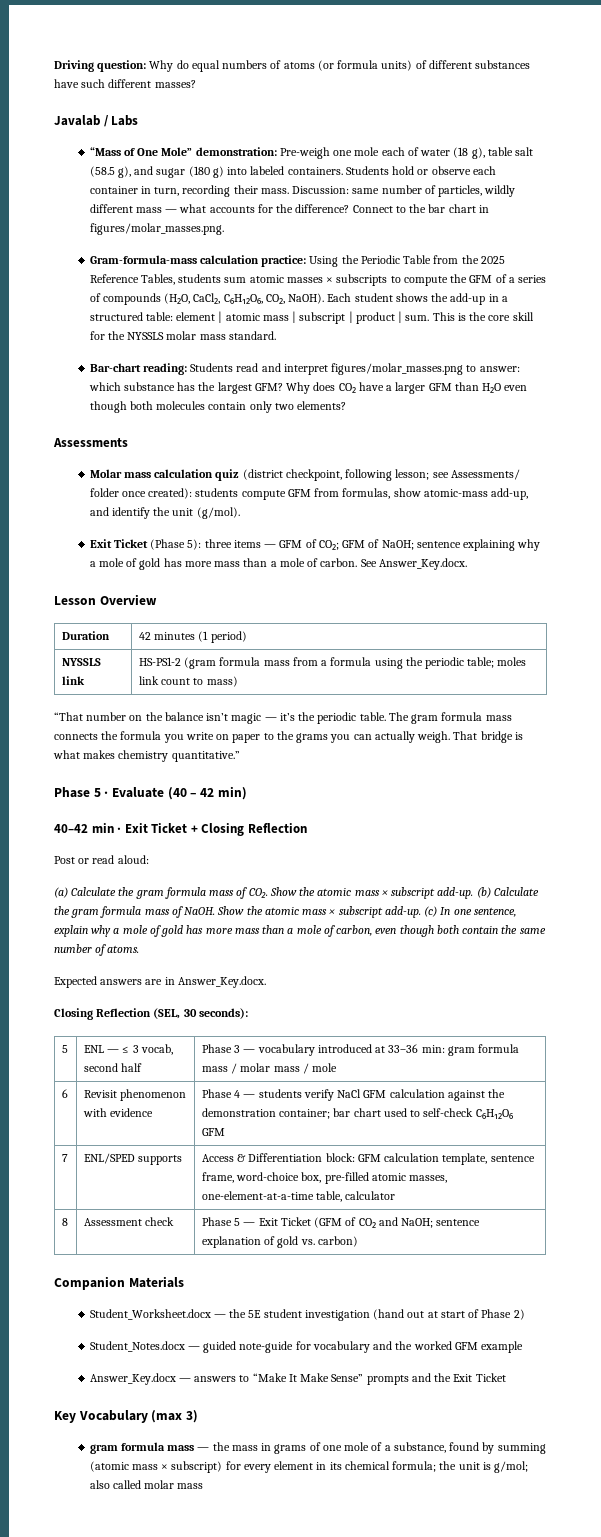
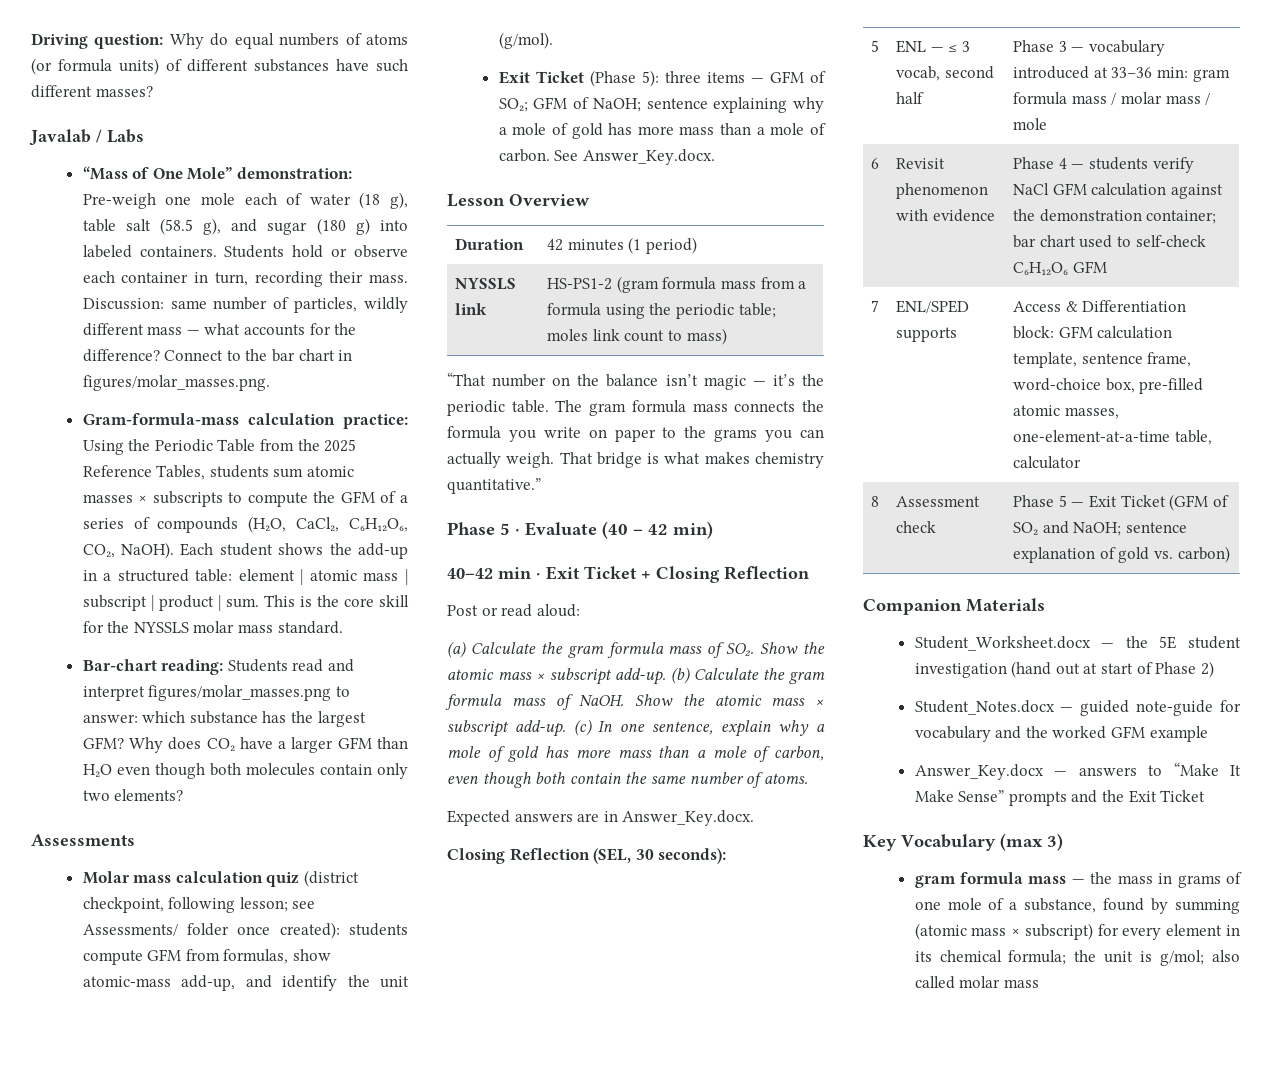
[318,540,339,550] CO₂; -> [498,98,528,112] SO₂;
[248,888,268,898] CO₂. -> [726,643,755,656] SO₂.
[358,1218,376,1228] CO₂ -> [1013,522,1039,535] SO₂

